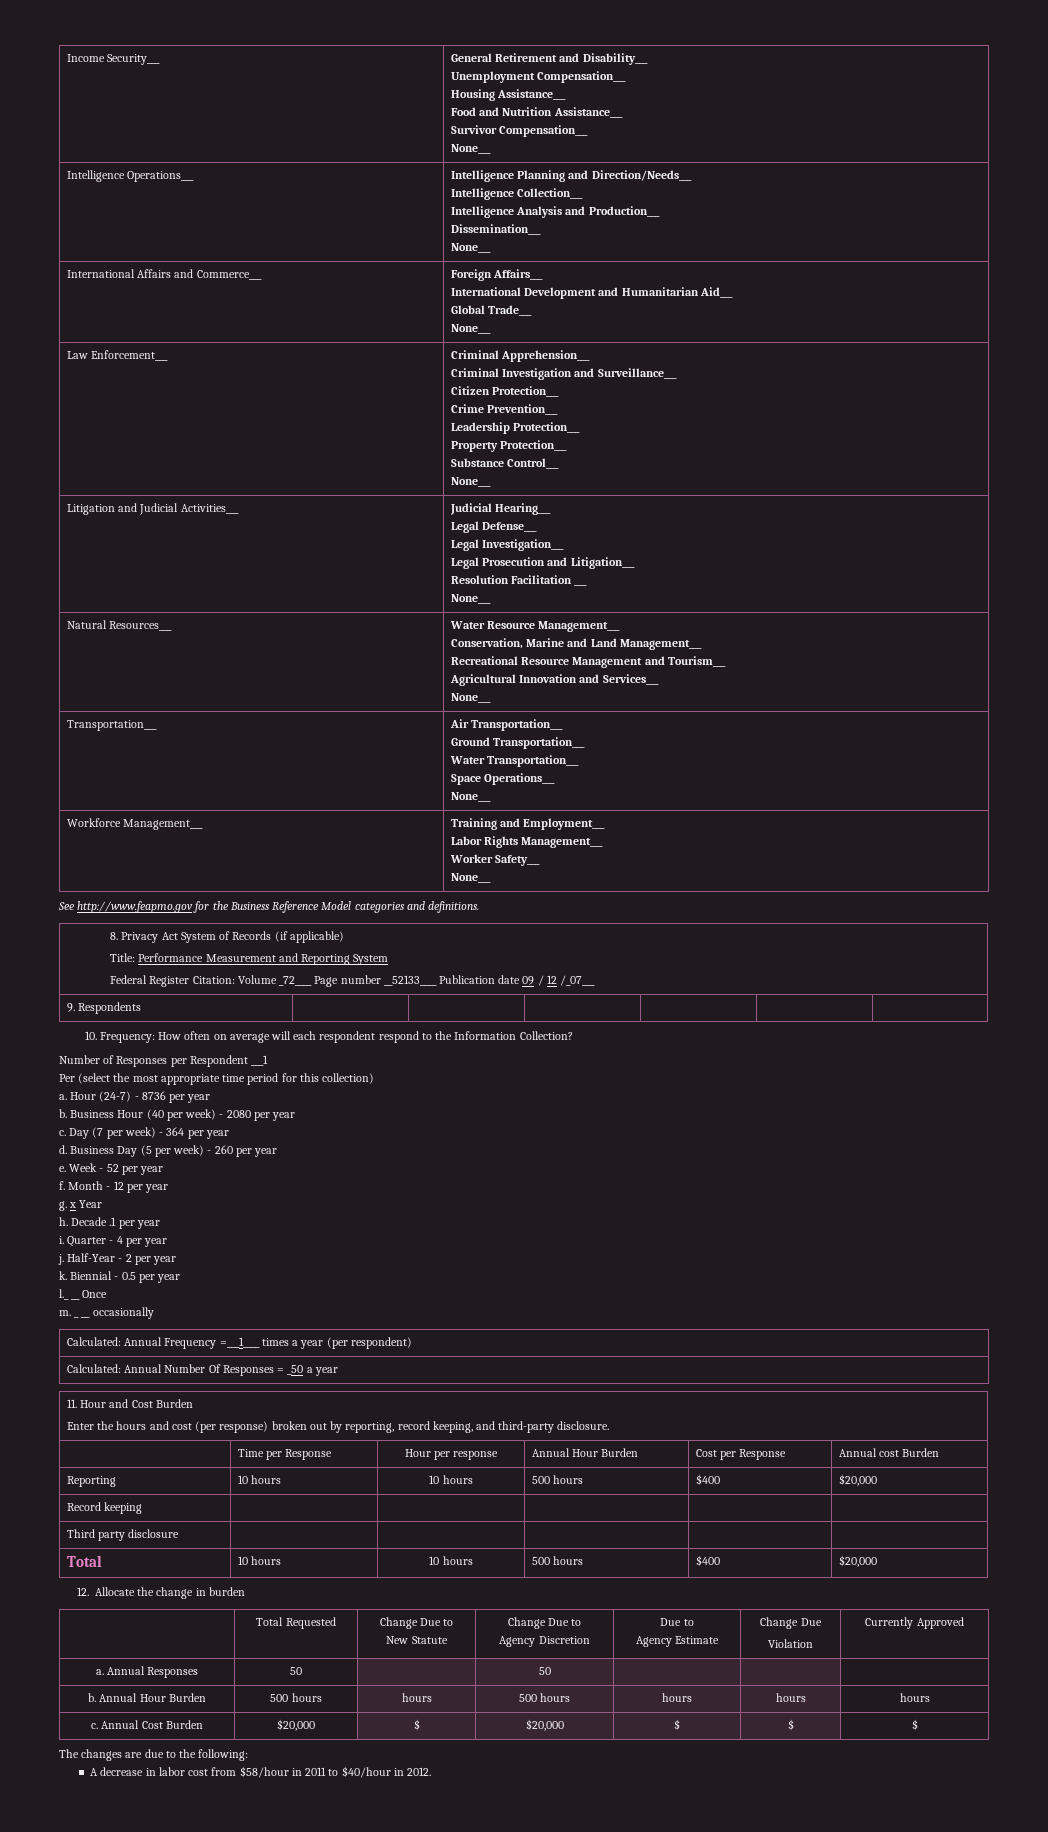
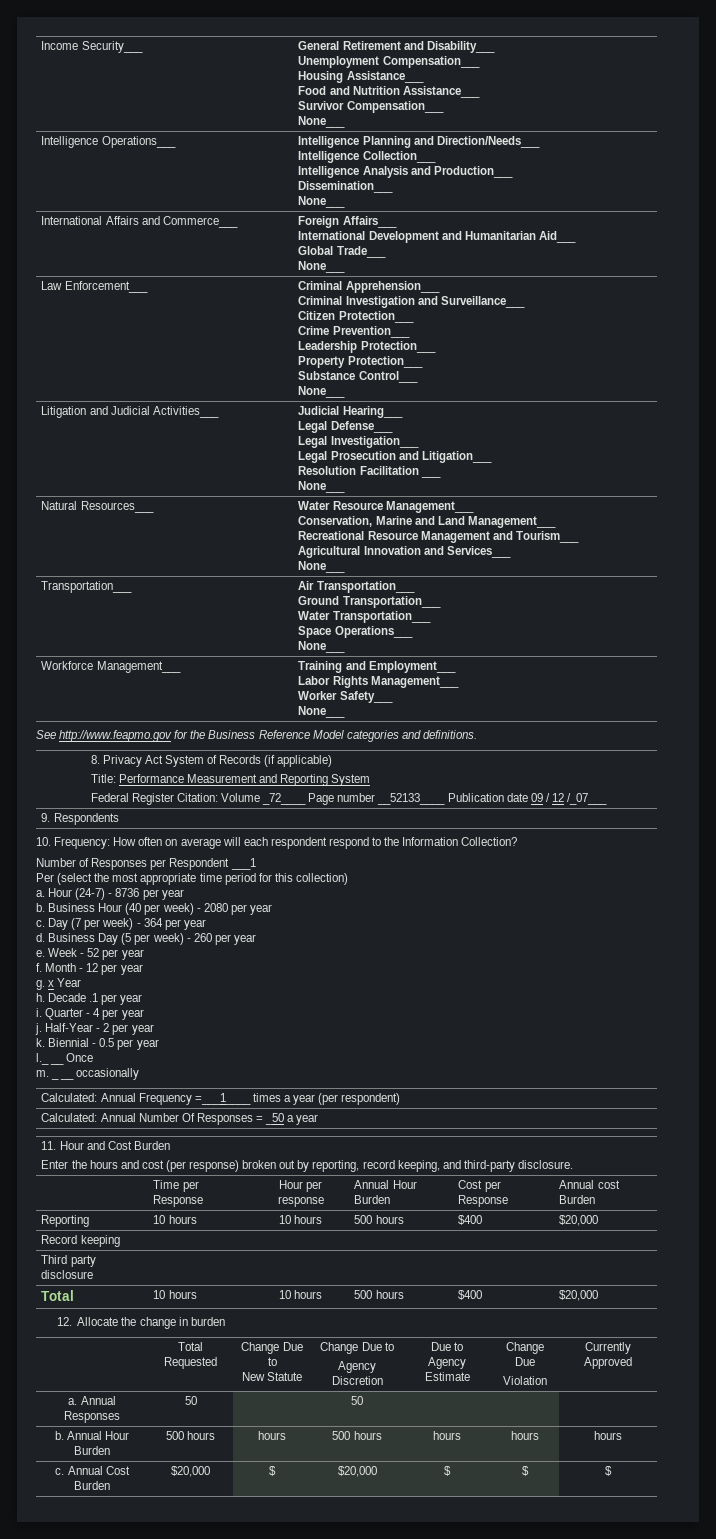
[59,1749,249,1761] [90,1766,432,1778] // The changes are due to the following: // A decrease in labor cost from $58/hour in 2011 to $40/hour in 2012. -> (612, 1471) none

